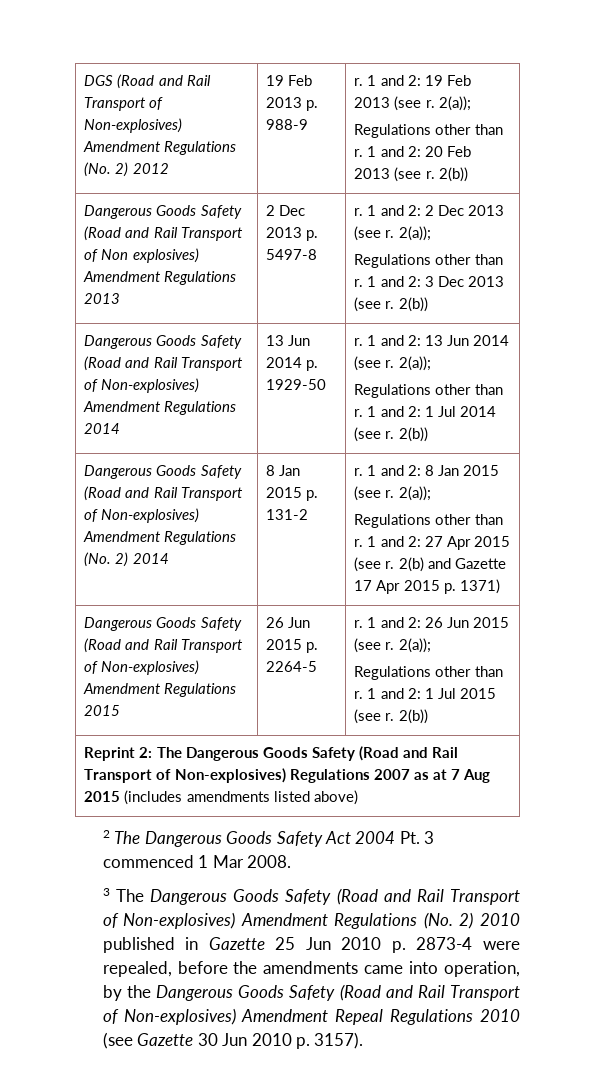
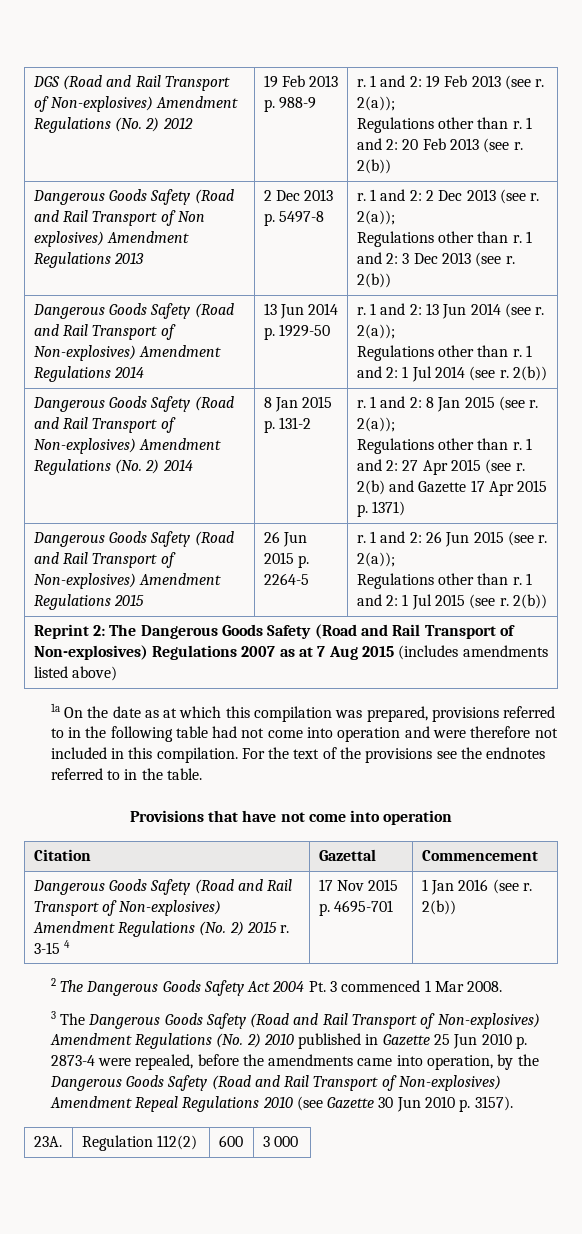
(358, 797) none -> [50,703,556,722] [50,726,558,742] [50,747,546,763] [50,768,202,780] [129,810,453,825] [33,849,91,861] [318,849,376,861] [421,850,538,861] [32,879,293,895] [33,900,222,916] [32,921,290,937] [33,940,70,954] [318,879,399,891] [318,900,393,916] [421,879,532,895] [421,900,456,915] // 1a On the date as at which this compilation was prepared, provisions referred to in the following table had not come into operation and were therefore not included in this compilation. For the text of the provisions see the endnotes referred to in the table. // Provisions that have not come into operation // Citation | Gazettal | Commencement // Dangerous Goods Safety (Road and Rail Transport of Non-explosives) Amendment Regulations (No. 2) 2015 r. 3-15 4 | 17 Nov 2015 p. 4695-701 | 1 Jan 2016 (see r. 2(b))
(364, 1040) none -> [33,1136,62,1147] [81,1135,197,1151] [218,1135,243,1147] [262,1136,298,1147] // 23A. | Regulation 112(2) | 600 | 3 000

